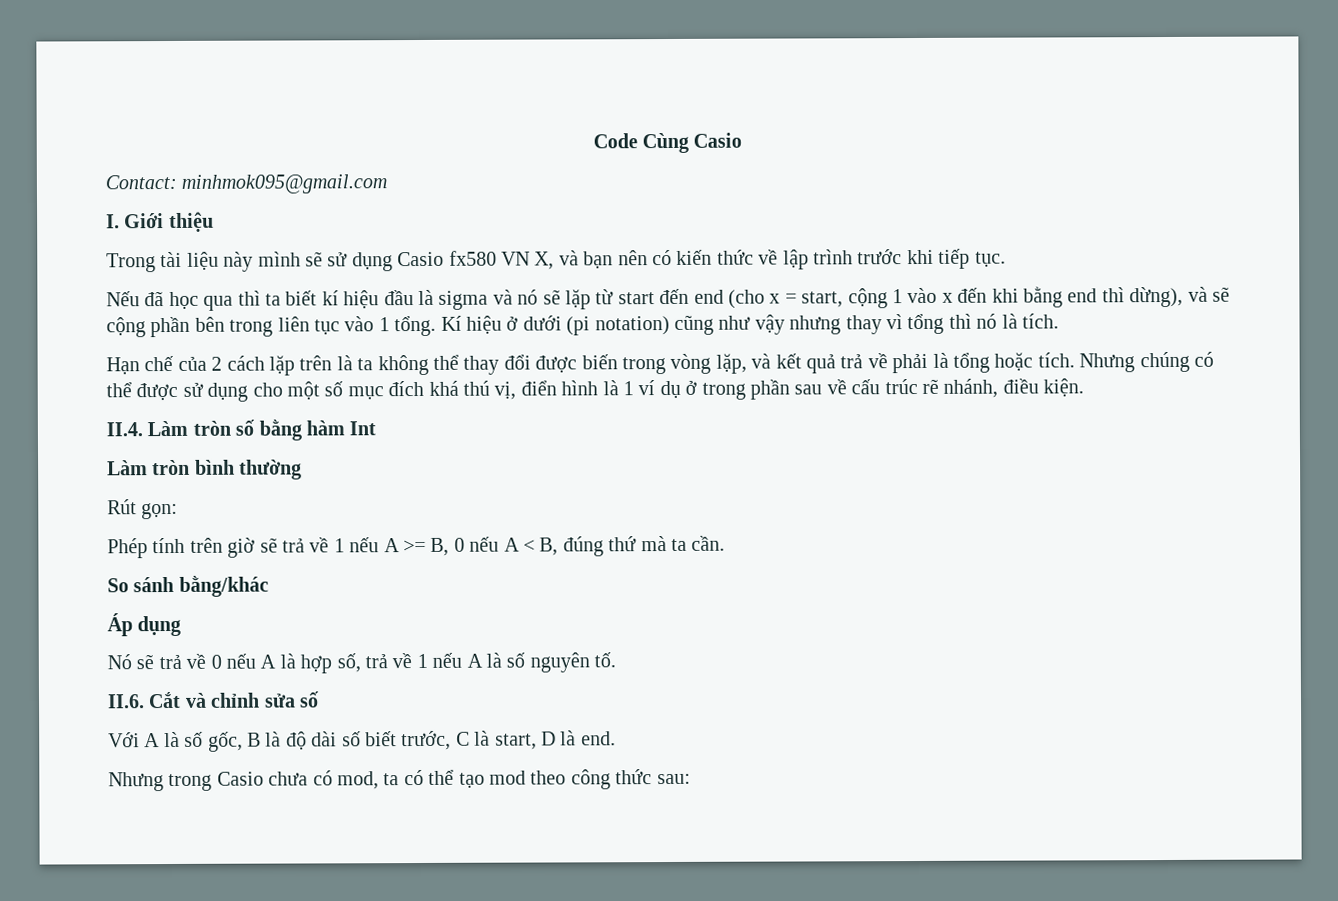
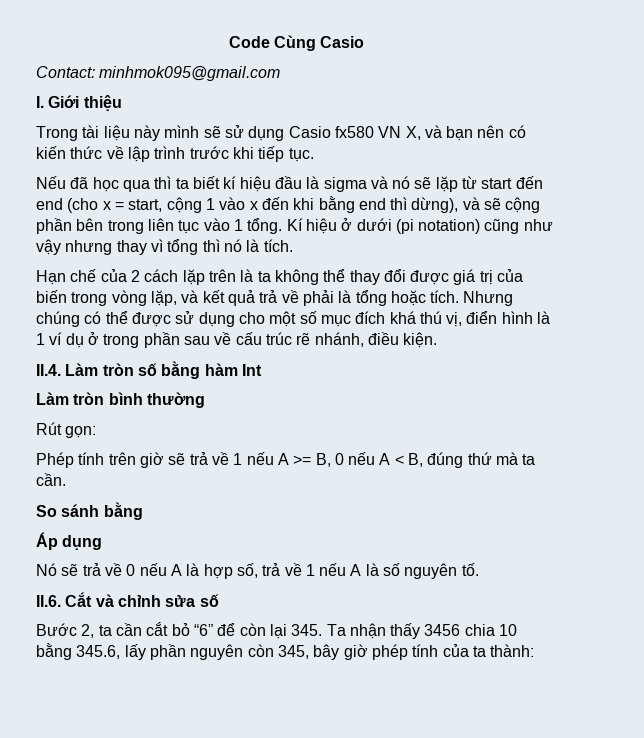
(578, 364) none -> [453,269,524,285] giá trị của
[178,575,269,597] bằng/khác -> [103,502,143,520] bằng
[108,730,616,752] [108,769,691,792] Với A là số gốc, B là độ dài số biết trước, C là start, D là end. // Nhưng trong Casio chưa có mod, ta có thể tạo mod theo công thức sau: -> [36,622,518,639] [36,643,535,660] Bước 2, ta cần cắt bỏ “6” để còn lại 345. Ta nhận thấy 3456 chia 10 bằng 345.6, lấy phần nguyên còn 345, bây giờ phép tính của ta thành:

